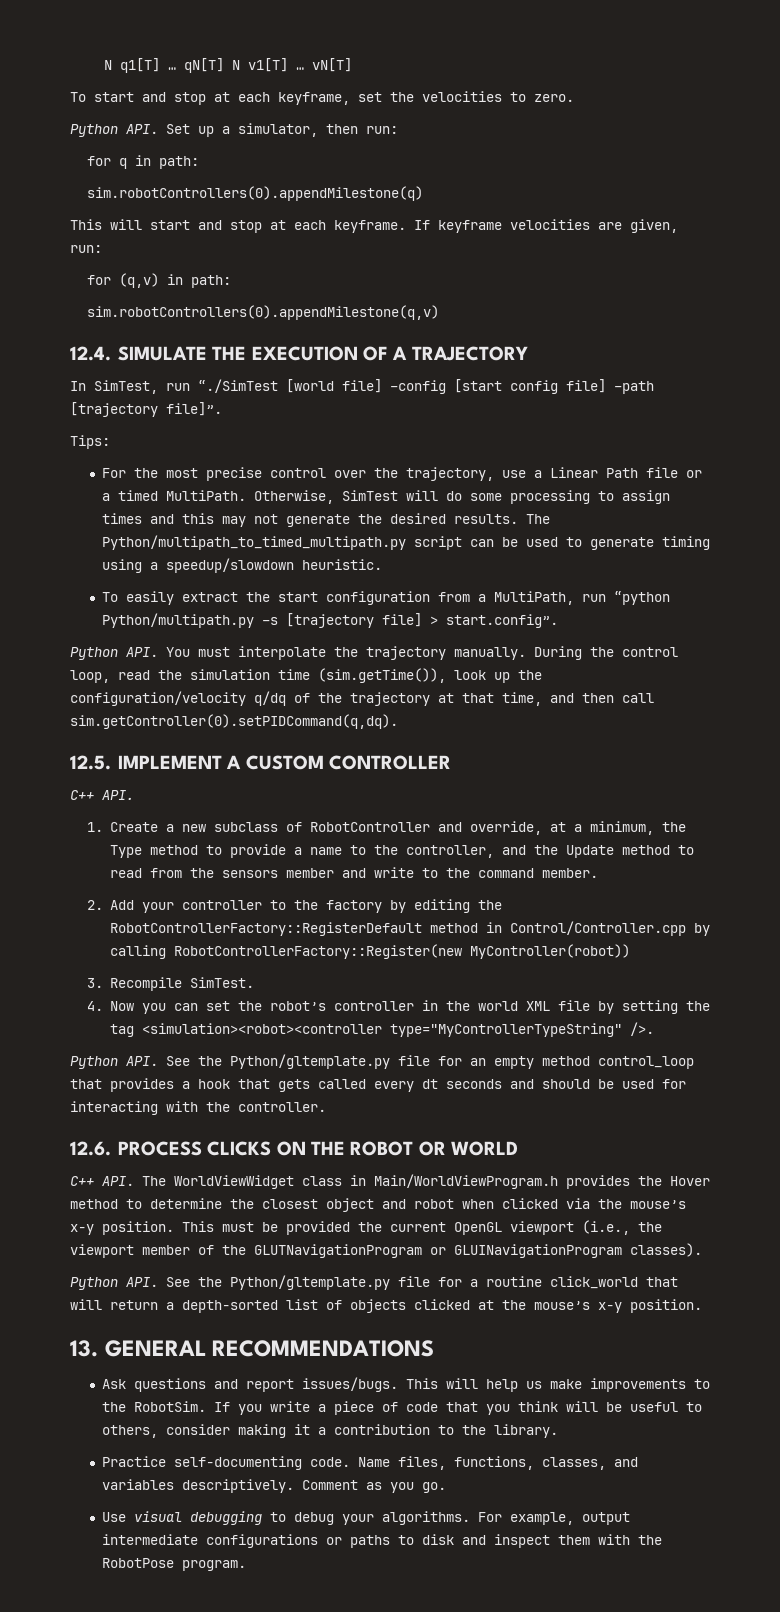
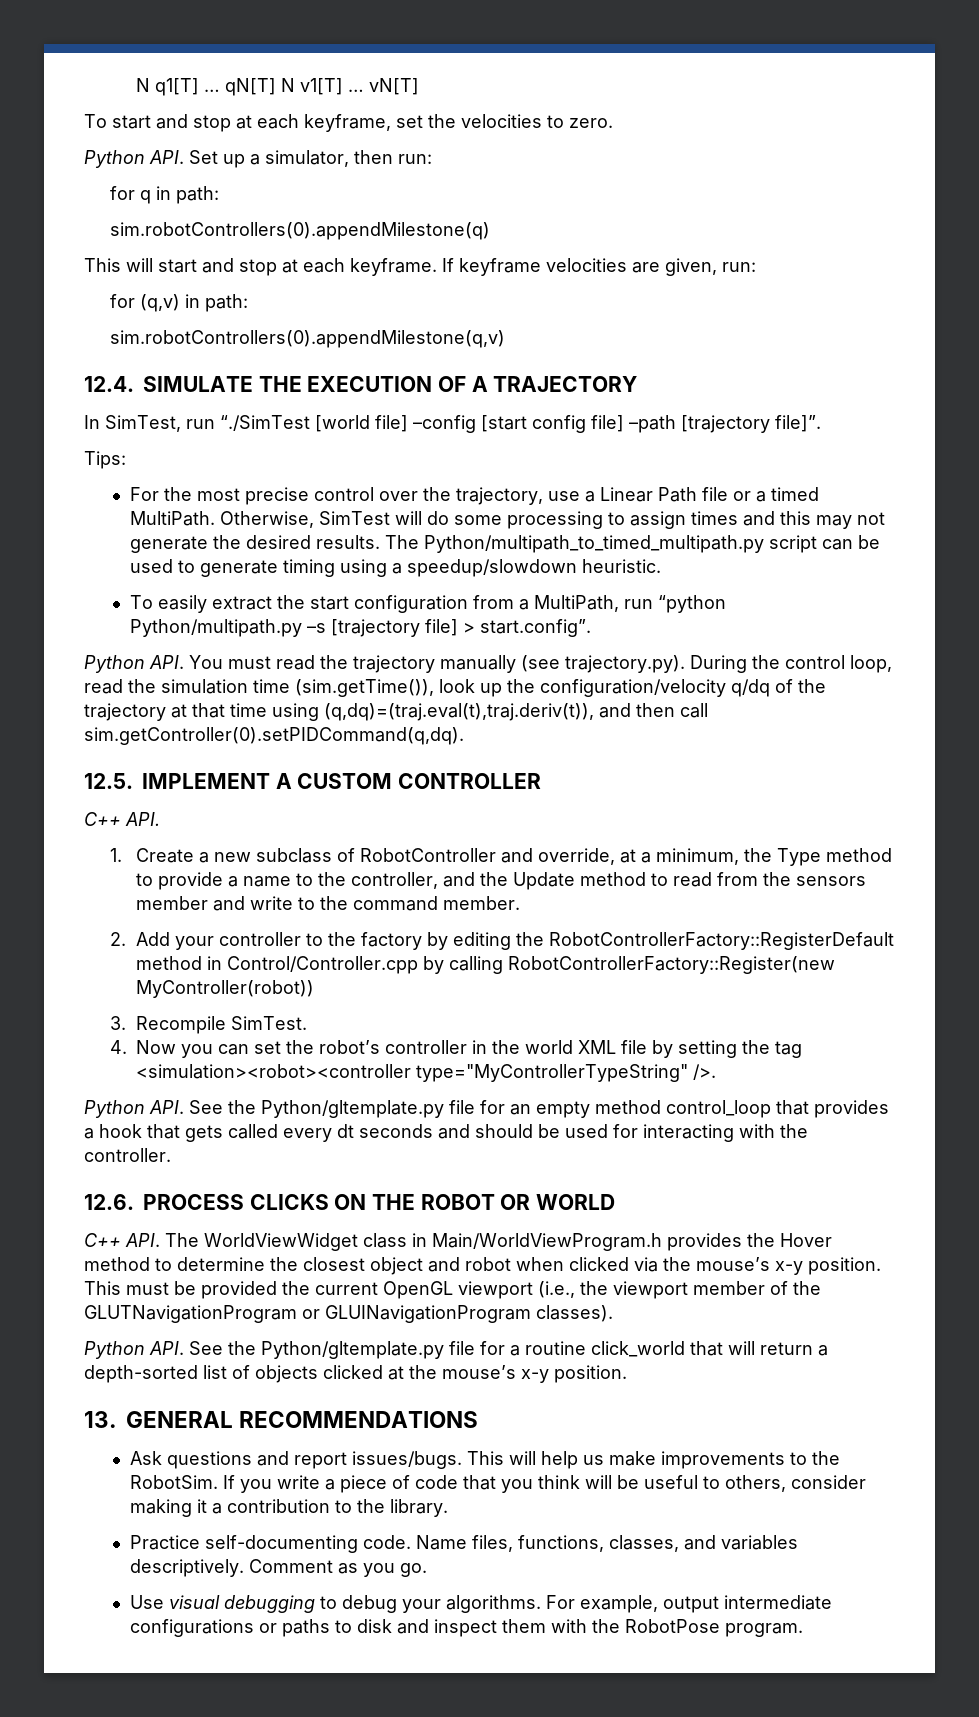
[238,646,526,660] interpolate the trajectory manually. -> [276,655,685,673] read the trajectory manually (see trajectory.py).
[502,692,542,706] time, -> [230,703,594,721] time using (q,dq)=(traj.eval(t),traj.deriv(t)),

